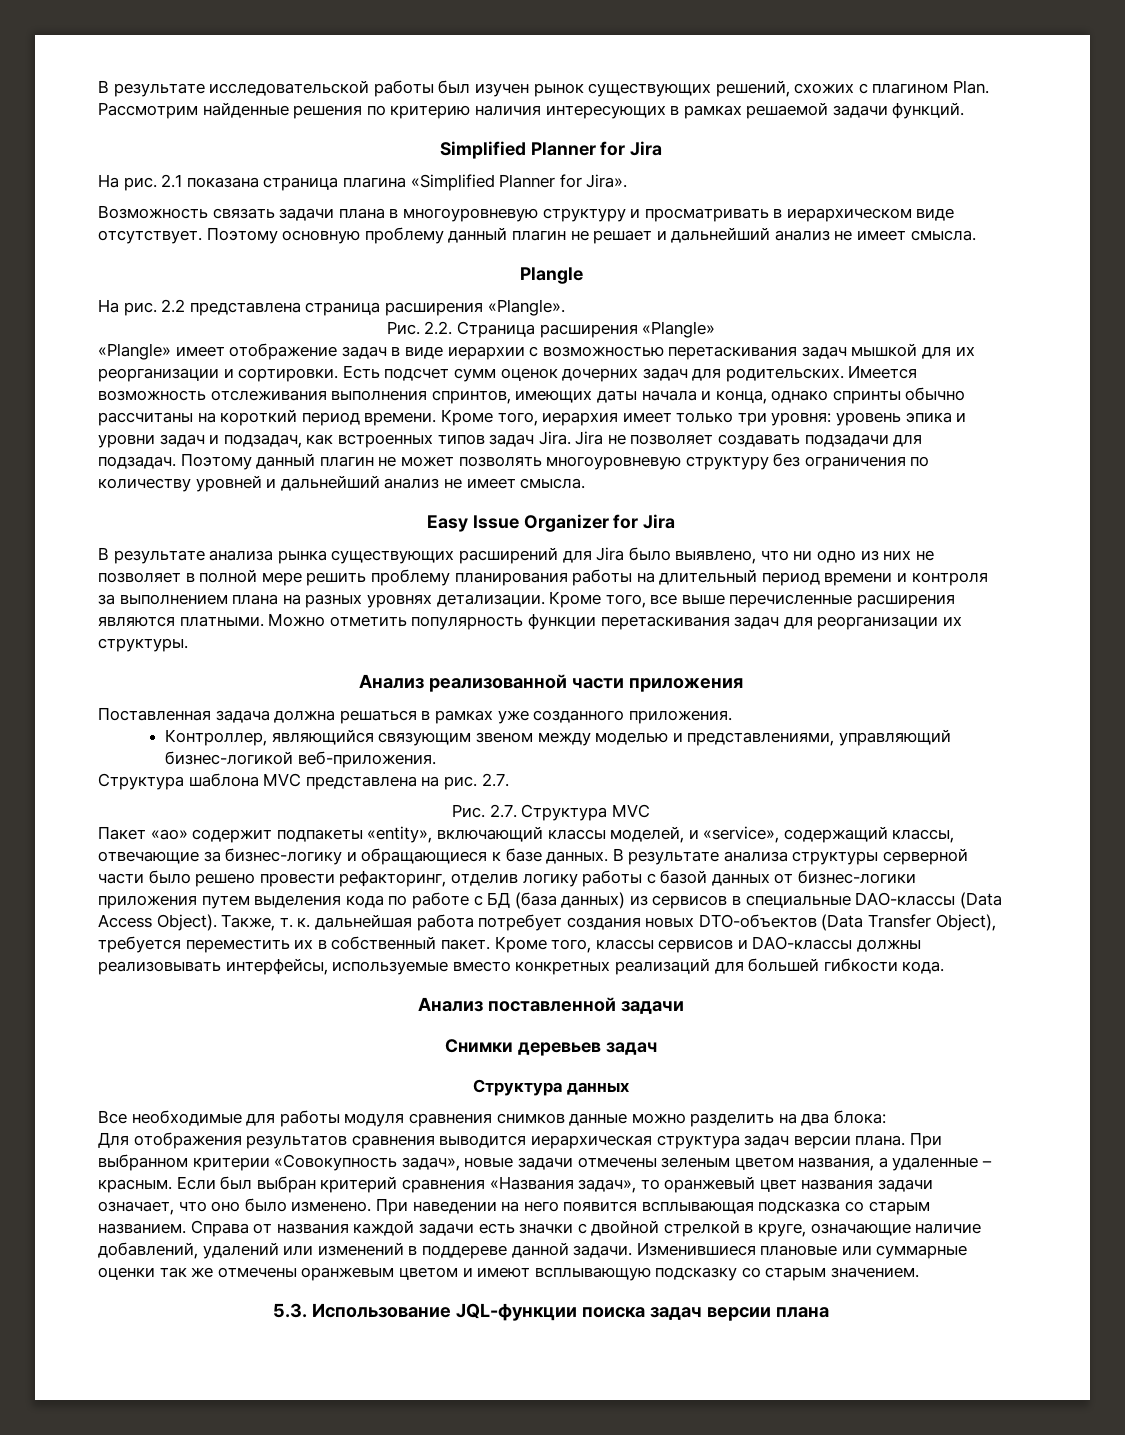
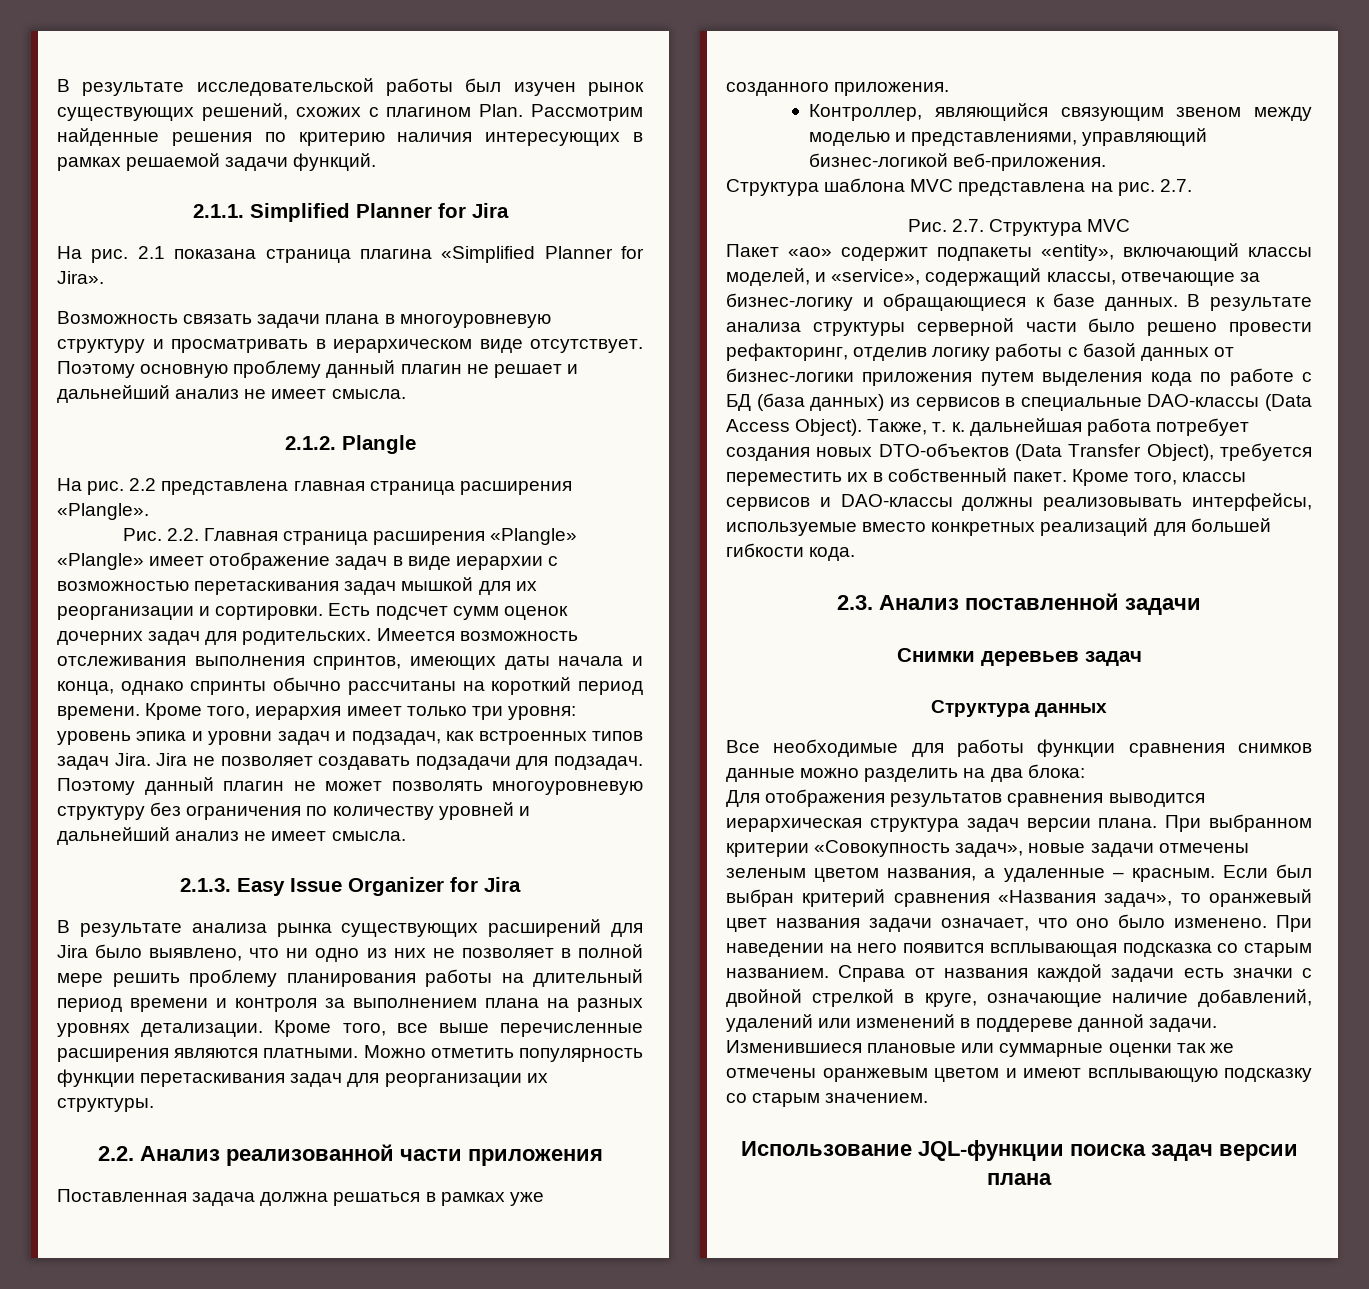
(965, 110) none -> [192,204,244,218] 2.1.1.
(976, 235) none -> [284,436,336,450] 2.1.2.
(301, 309) none -> [293,481,365,491] главная
[456,321,535,338] Страница -> [203,528,369,545] Главная страница
(586, 483) none -> [180,878,231,892] 2.1.3.
(188, 645) none -> [97,1146,134,1161] 2.2.
(945, 967) none -> [837,595,873,610] 2.3.
[344,1113,405,1127] модуля -> [1037,739,1116,757] функции
[273,1303,308,1318] 5.3. -> (929, 1098) none

